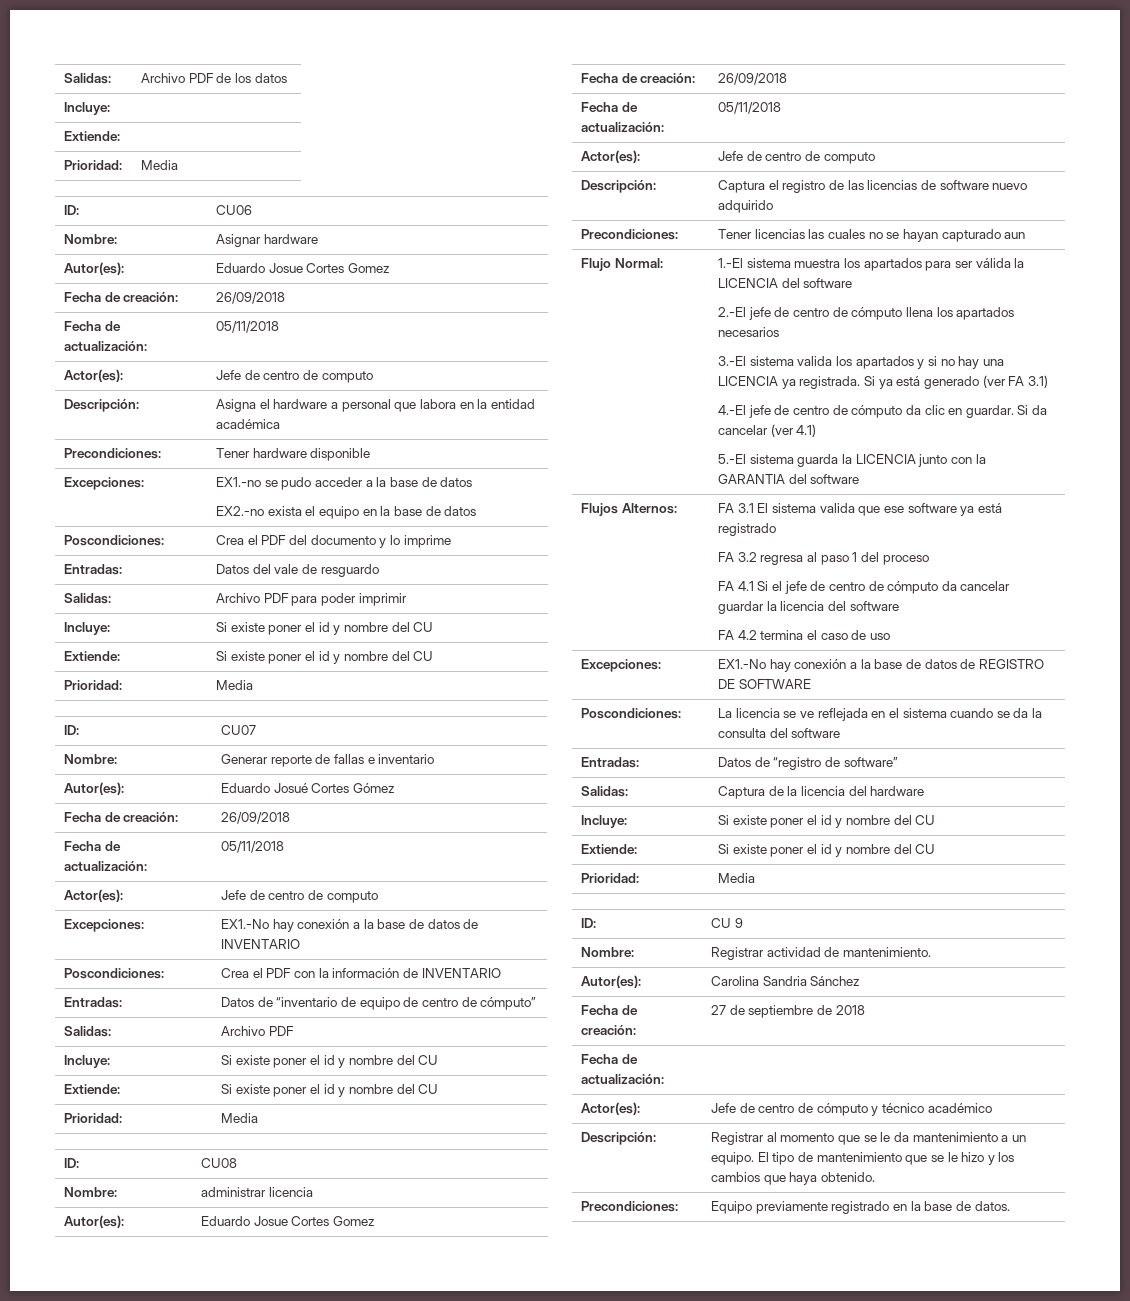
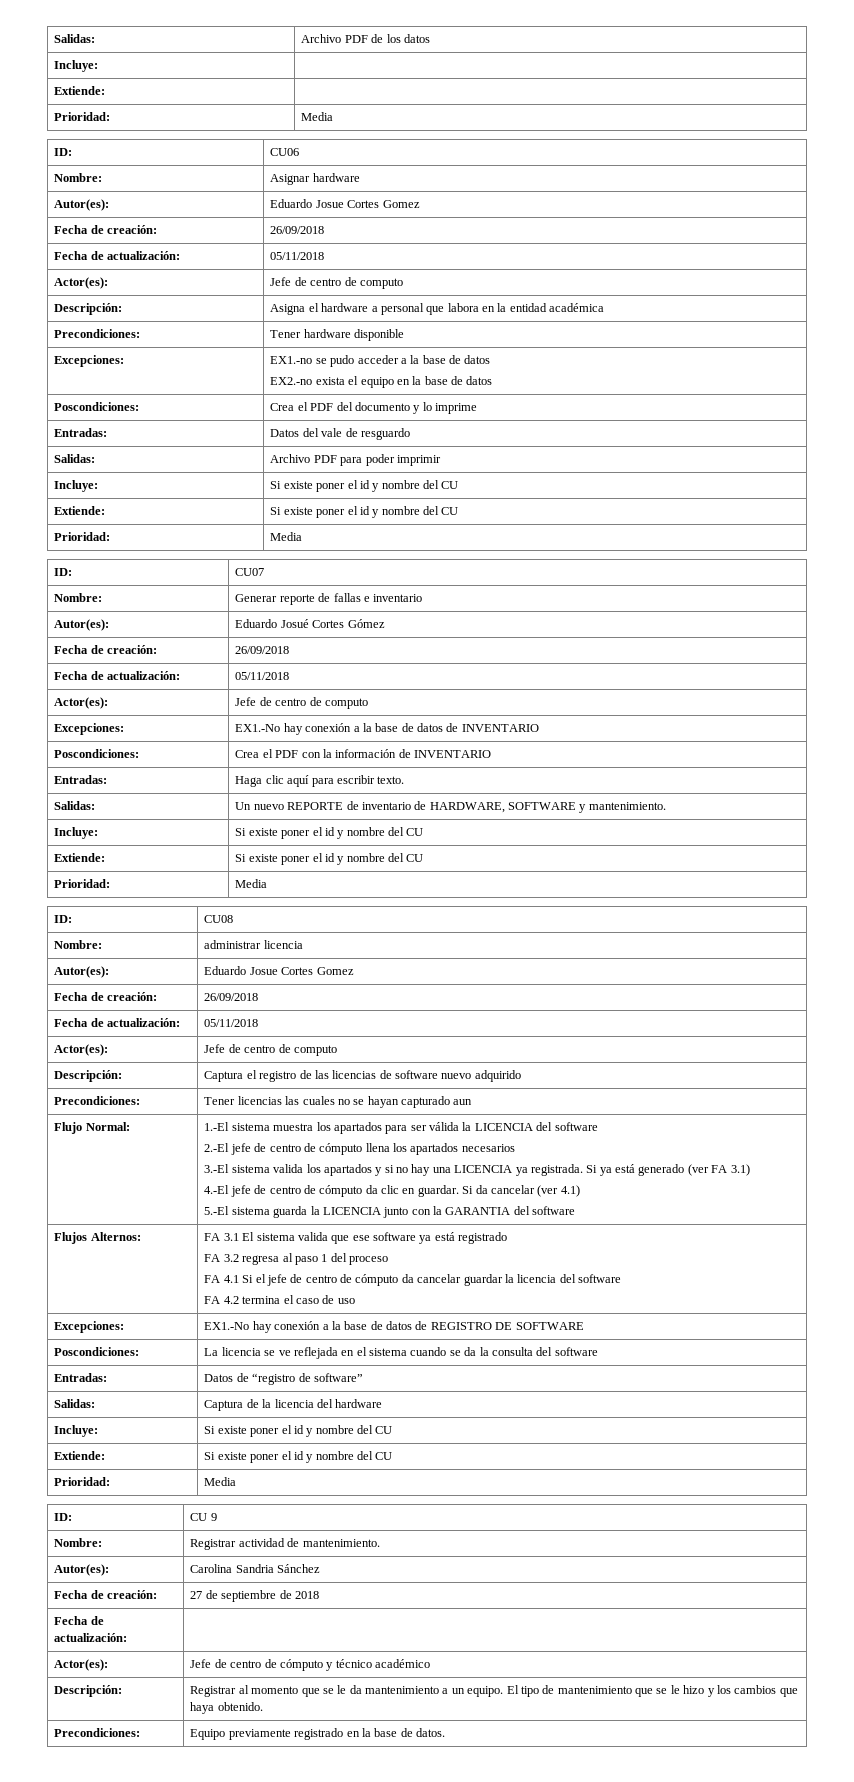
[221,997,537,1010] [64,1026,112,1037] [221,1026,294,1036] Datos de “inventario de equipo de centro de cómputo” // Salidas: | Archivo PDF -> [235,775,405,787] [54,801,96,810] [235,801,666,813] Haga clic aquí para escribir texto. // Salidas: | Un nuevo REPORTE de inventario de HARDWARE, SOFTWARE y mantenimiento.

